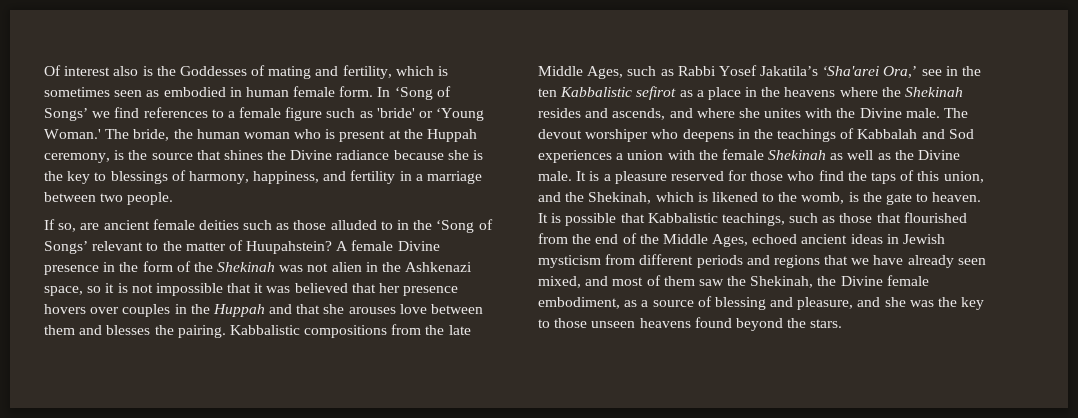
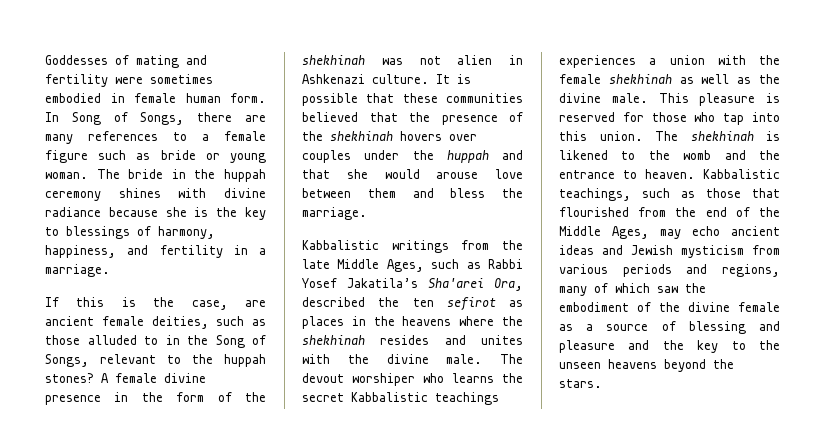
[44,65,449,79] [44,86,451,100] [44,107,140,121] Of interest also is the Goddesses of mating and fertility, which is sometimes seen as embodied in human female form. In ‘Song of Songs’ we find -> [45,55,207,68] [45,74,213,87] [45,93,266,103] [45,112,266,125] [45,134,73,144] Goddesses of mating and fertility were sometimes embodied in female human form. In Song of Songs, there are many
[376,108,485,121] [44,129,478,142] [44,150,333,163] 'bride' or ‘Young Woman.' The bride, the human woman who is present at the Huppah ceremony, is the source that shines the Divine -> [160,150,266,163] [45,169,266,182] [45,188,266,201] bride or young woman. The bride in the huppah ceremony shines with divine
[427,171,483,184] [44,192,174,205] [44,219,77,232] marriage between two people. // If so, -> [45,264,110,277] [45,297,228,310] marriage. // If this is the case,
[198,220,239,230] deities -> [151,316,209,329] deities,
[436,219,493,233] [44,240,333,254] ‘Song of Songs’ relevant to the matter of Huupahstein? -> [215,335,266,348] [45,354,266,367] [45,373,94,383] Song of Songs, relevant to the huppah stones?
[397,241,440,251] Divine -> [164,373,206,383] divine
[217,262,276,272] Shekinah -> [302,55,365,65] shekhinah
[382,262,473,272] [44,283,459,296] [44,304,265,317] the Ashkenazi space, so it is not impossible that it was believed that her presence hovers over couples in the Huppah -> [302,74,471,84] [302,93,523,106] [302,112,523,125] [302,131,477,141] [302,150,489,163] Ashkenazi culture. It is possible that these communities believed that the presence of the shekhinah hovers over couples under the huppah
[348,307,396,314] arouses -> [384,169,479,179] would arouse
[106,325,388,338] blesses the pairing. Kabbalistic compositions -> [450,188,523,198] [302,207,367,220] [302,240,449,253] bless the marriage. // Kabbalistic writings
[822,66,958,78] ‘Sha'arei Ora,’ see in -> [428,278,523,291] [302,297,365,307] Sha'arei Ora, described
[560,87,633,97] Kabbalistic -> (434, 302) none
[696,87,741,100] a place -> [302,316,344,329] places
[905,87,964,97] Shekinah -> [302,335,365,345] shekhinah
[612,108,760,120] ascends, and where she -> (466, 340) none
[859,108,902,118] Divine -> [386,354,429,364] divine
[682,128,974,142] deepens in the teachings of Kabbalah and Sod -> [452,373,523,383] [302,392,499,405] learns the secret Kabbalistic teachings
[768,150,827,160] Shekinah -> [608,74,672,84] shekhinah
[918,150,961,160] [538,170,984,184] [538,192,982,205] [538,213,645,226] Divine male. It is a pleasure reserved for those who find the taps of this union, and the Shekinah, which is likened to the womb, is the gate to heaven. It is possible that -> [559,93,780,106] [559,112,780,125] [559,131,780,141] [559,150,780,160] [559,169,695,179] divine male. This pleasure is reserved for those who tap into this union. The shekhinah is likened to the womb and the entrance to heaven.
[752,234,798,244] echoed -> [660,226,720,239] may echo
[886,234,899,244] in -> [602,245,623,255] and
[639,254,694,265] different -> [559,264,608,274] various
[773,255,986,268] [538,275,929,288] [538,297,620,309] regions that we have already seen mixed, and most of them saw the Shekinah, the Divine female embodiment, -> [722,264,780,277] [559,283,706,296] [559,302,780,312] regions, many of which saw the embodiment of the divine female
[797,297,985,310] [538,318,588,328] pleasure, and she was the key to those -> [559,340,780,353] pleasure and the key to the
[694,317,732,328] found -> (657, 364) none

